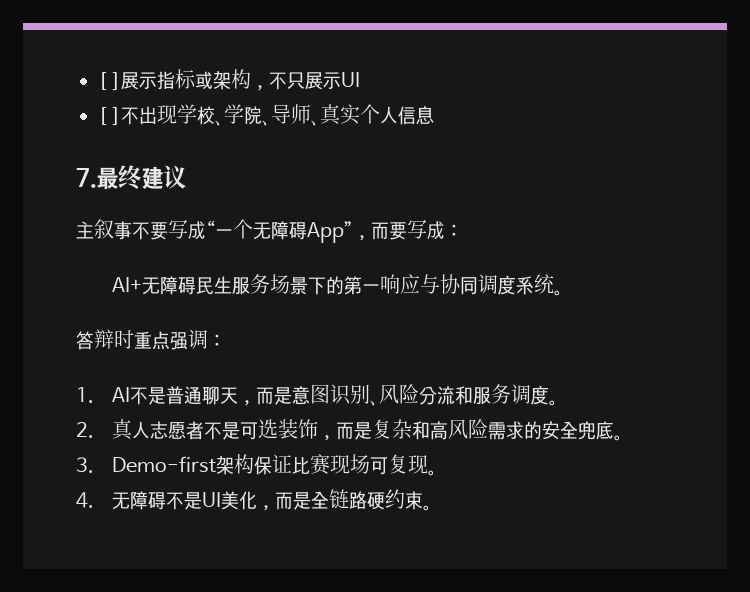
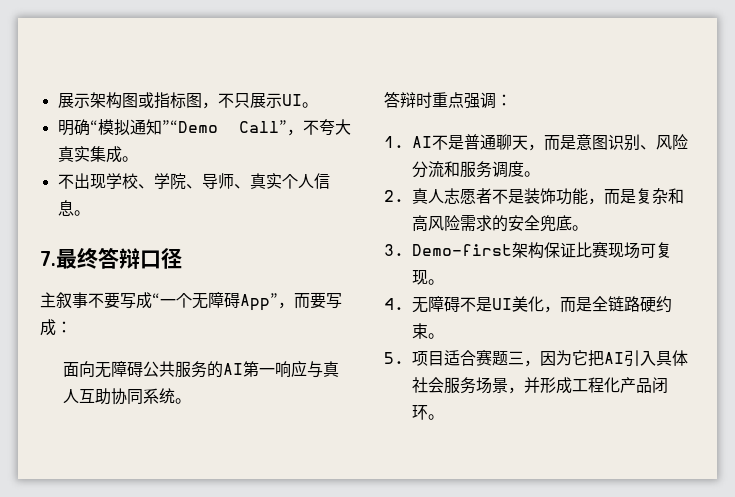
[98,69,361,91] [98,107,122,125] [ ]展示指标或架构，不只展示UI // [ ] -> [57,92,318,109] [57,119,351,136] [57,146,138,163] 展示架构图或指标图，不只展示UI。 // 明确“模拟通知”“Demo Call”，不夸大真实集成。 //
(435, 115) none -> [73,210,90,216] 。
[142,165,187,189] 建议 -> [97,247,182,269] 答辩口径
[112,274,517,295] AI+无障碍民生服务场景下的第一响应与协同调度 -> [62,360,339,378] [62,388,143,405] 面向无障碍公共服务的AI第一响应与真人互助协同
[240,419,319,440] 可选装饰 -> [524,188,588,205] 装饰功能
(433, 508) none -> [384,349,688,367] [412,377,668,394] [412,405,444,420] // 5.项目适合赛题三，因为它把AI引入具体社会服务场景，并形成工程化产品闭环。

